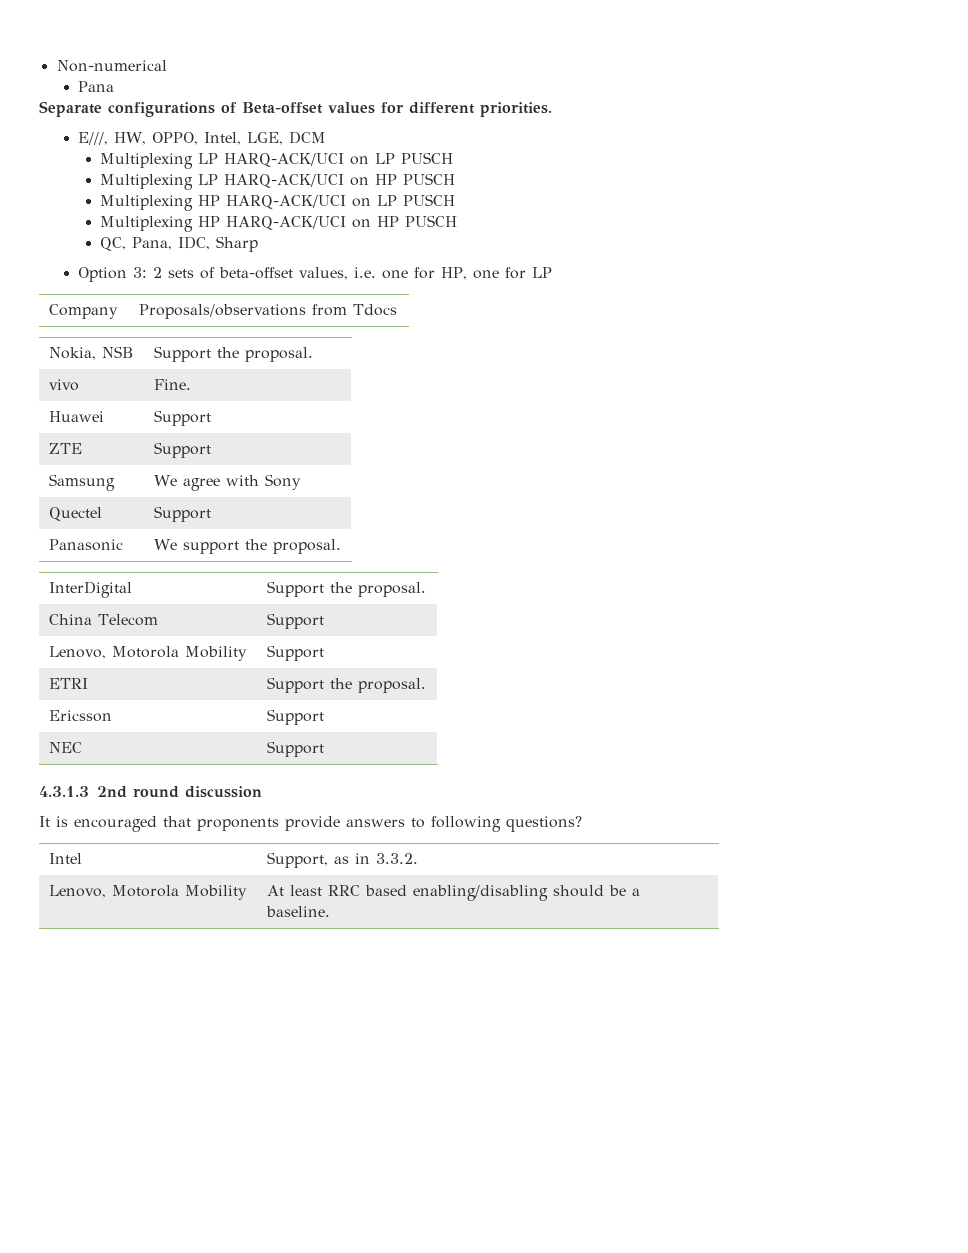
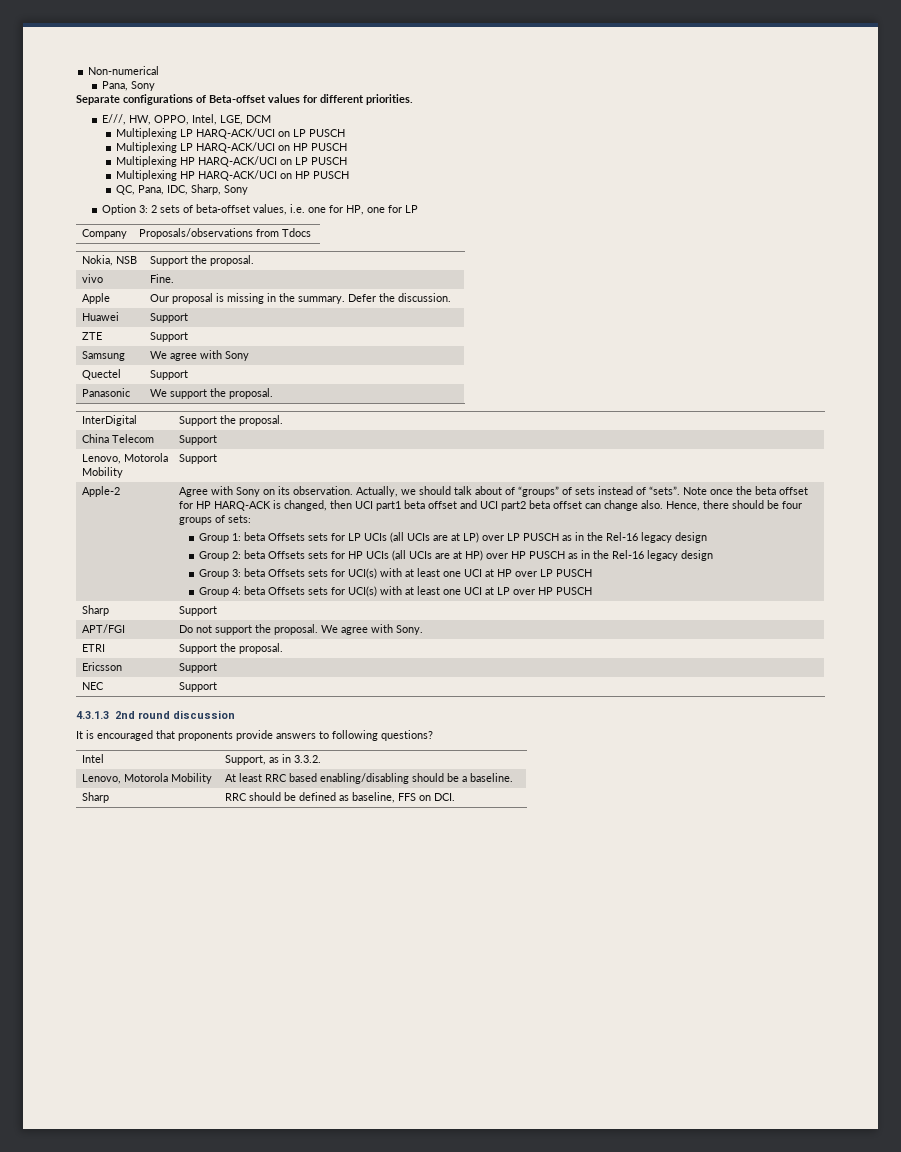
[78,81,115,92] Pana -> [101,81,155,91] Pana, Sony
[216,236,259,252] Sharp -> [190,184,248,195] Sharp, Sony
(192, 384) none -> [81,293,110,304] [149,293,451,304] // Apple | Our proposal is missing in the summary. Defer the discussion.
(325, 653) none -> [81,486,120,497] [178,486,808,497] [178,500,802,511] [178,515,251,525] [198,532,707,543] [198,550,713,561] [198,568,592,579] [198,586,592,597] [81,605,109,616] [178,606,217,616] [81,624,125,633] [178,624,423,635] // Apple-2 | Agree with Sony on its observation. Actually, we should talk about of “groups” of sets instead of “sets”. Note once the beta offset for HP HARQ-ACK is changed, then UCI part1 beta offset and UCI part2 beta offset can change also. Hence, there should be four groups of sets: // Group 1: beta Offsets sets for LP UCIs (all UCIs are at LP) over LP PUSCH as in the Rel-16 legacy design // Group 2: beta Offsets sets for HP UCIs (all UCIs are at HP) over HP PUSCH as in the Rel-16 legacy design // Group 3: beta Offsets sets for UCI(s) with at least one UCI at HP over LP PUSCH // Group 4: beta Offsets sets for UCI(s) with at least one UCI at LP over HP PUSCH // Sharp | Support // APT/FGI | Do not support the proposal. We agree with Sony.
(331, 911) none -> [81,792,109,803] [224,792,455,803] // Sharp | RRC should be defined as baseline, FFS on DCI.

